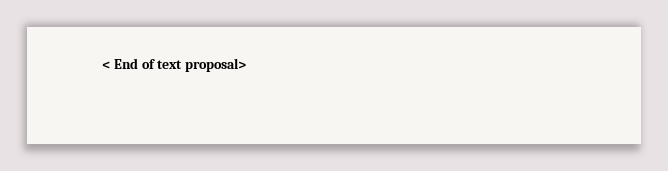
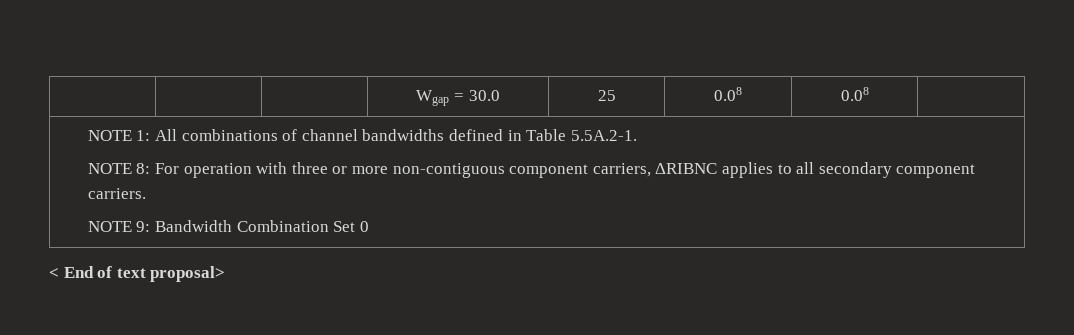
(102, 65) none -> [416,90,500,106] [597,90,616,101] [714,87,742,101] [840,87,869,101] [87,129,637,141] [87,162,976,178] [87,188,146,199] [87,220,369,232] | | | Wgap = 30.0 | 25 | 0.08 | 0.08 | // NOTE 1: All combinations of channel bandwidths defined in Table 5.5A.2-1. // NOTE 8: For operation with three or more non-contiguous component carriers, ΔRIBNC applies to all secondary component carriers. // NOTE 9: Bandwidth Combination Set 0 //

